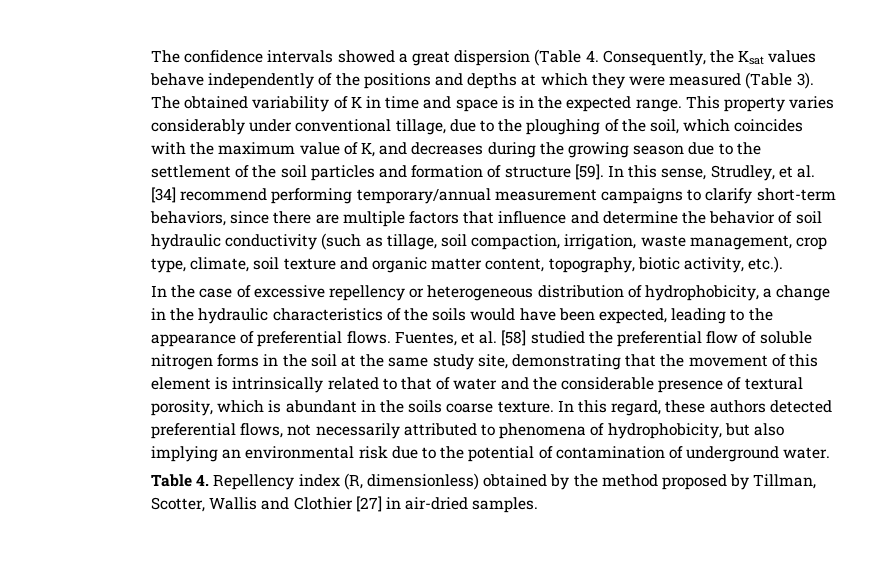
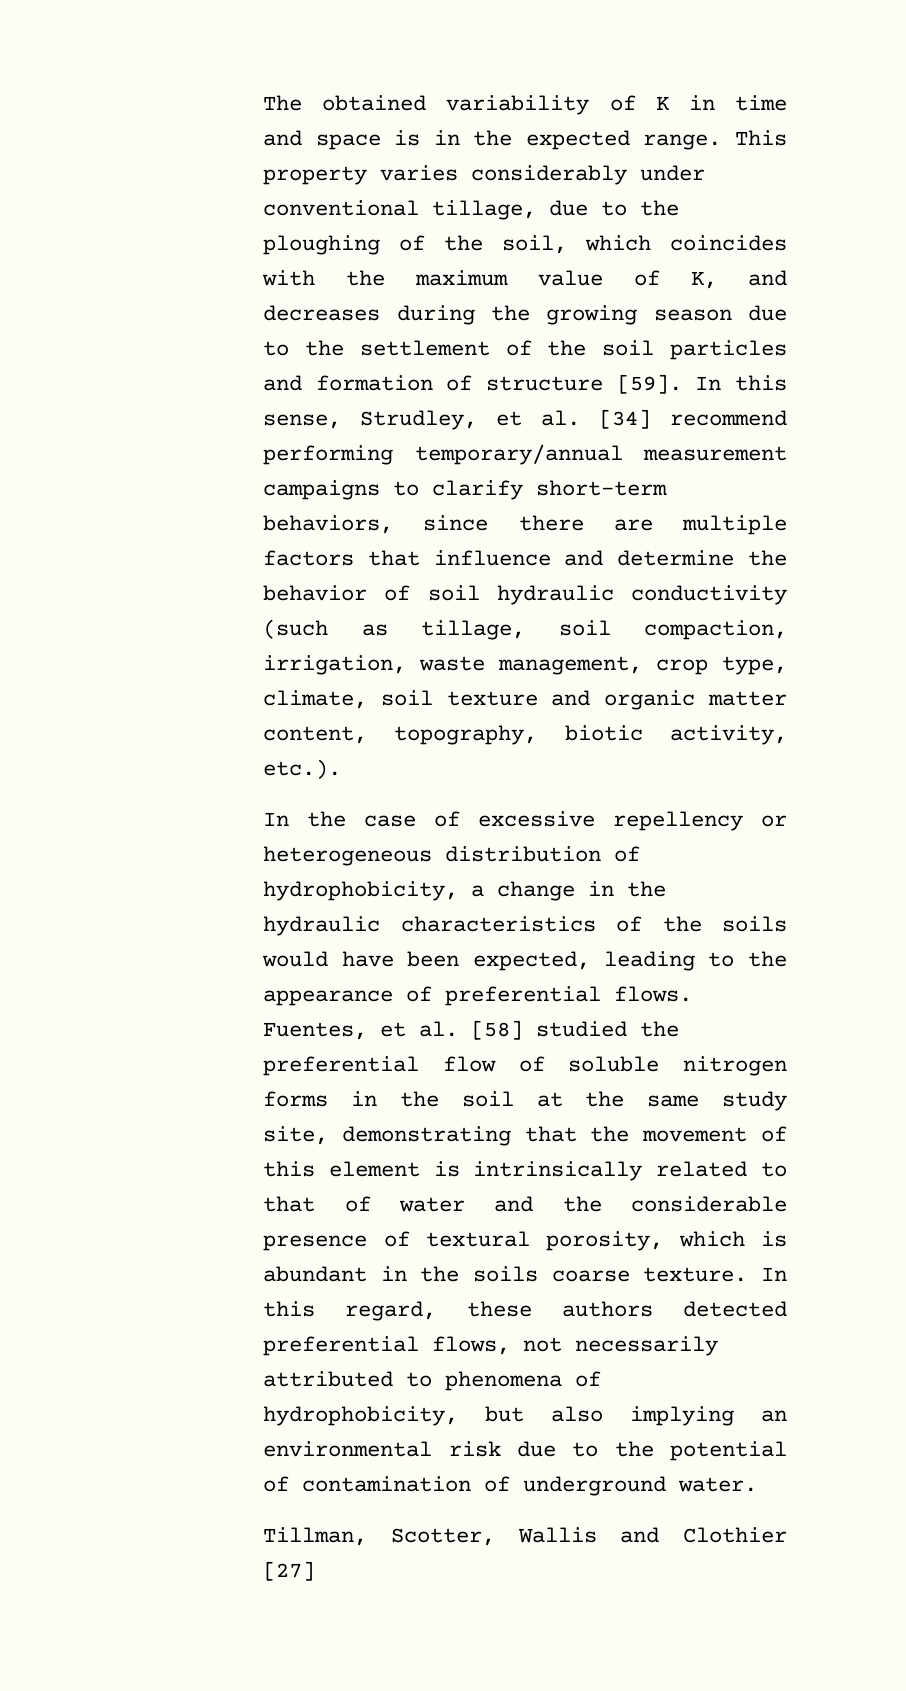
[151,49,817,66] [150,72,814,89] [151,96,181,109] The confidence intervals showed a great dispersion (Table 4. Consequently, the Ksat values behave independently of the positions and depths at which they were measured (Table 3). The -> [263,95,303,111] The
[151,473,750,490] Table 4. Repellency index (R, dimensionless) obtained by the method proposed by -> (758, 1484) none
[386,497,539,513] in air-dried samples. -> (316, 1571) none

